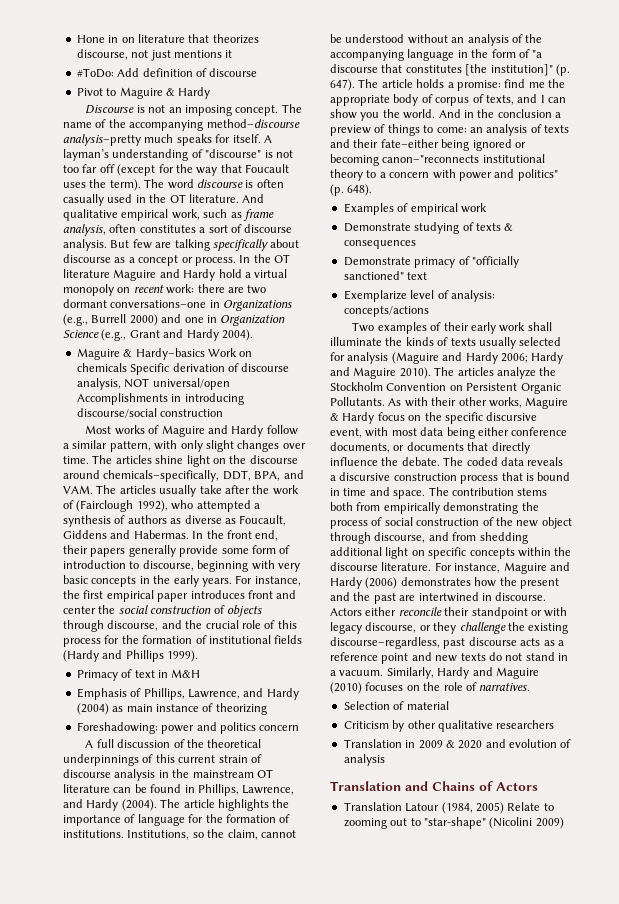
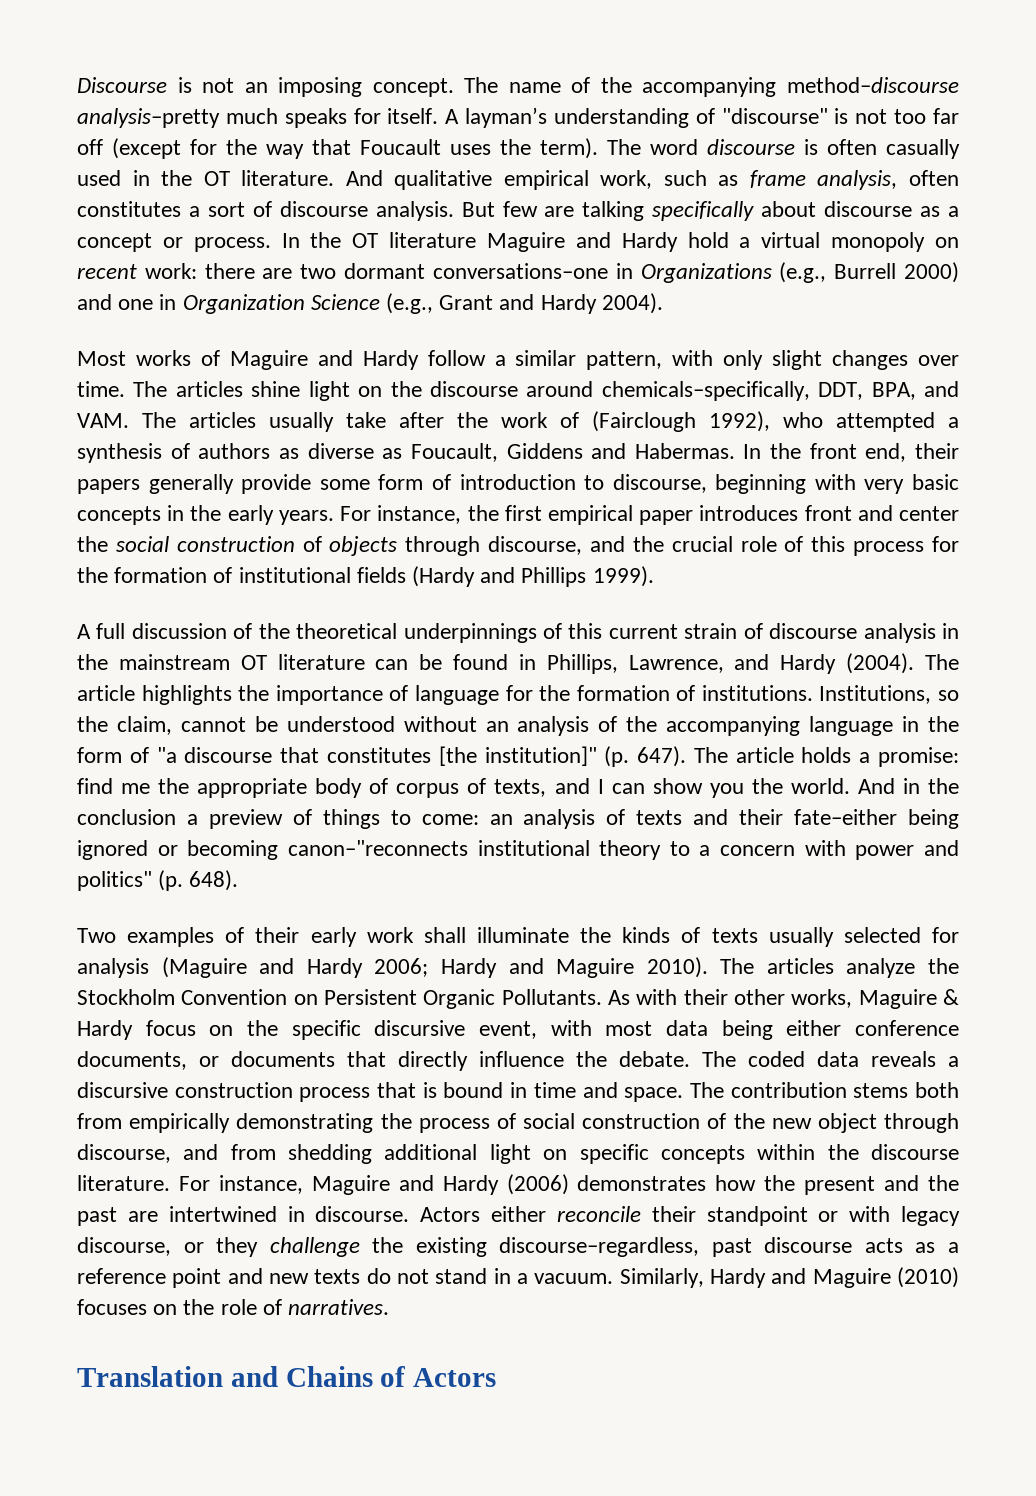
[76,34,259,44] [76,49,233,61] [76,68,258,78] [76,87,211,99] Hone in on literature that theorizes discourse, not just mentions it // #ToDo: Add definition of discourse // Pivot to Maguire & Hardy // -> (77, 85) none
[76,348,253,360] [76,363,290,375] [76,378,230,390] [76,393,244,405] [76,408,224,418] // Maguire & Hardy–basics Work on chemicals Specific derivation of discourse analysis, NOT universal/open Accomplishments in introducing discourse/social construction -> (663, 303) none
[76,669,201,681] [76,688,299,700] [76,703,267,715] [76,722,300,734] // Primacy of text in M&H // Emphasis of Phillips, Lawrence, and Hardy (2004) as main instance of theorizing // Foreshadowing: power and politics concern -> (654, 576) none
[343,203,487,215] [343,222,514,234] [343,240,416,249] [343,256,519,268] [343,271,428,280] [343,290,495,302] [343,306,429,317] // Examples of empirical work // Demonstrate studying of texts & consequences // Demonstrate primacy of "officially sanctioned" text // Exemplarize level of analysis: concepts/actions -> (239, 880) none
[343,701,449,710] [343,720,555,732] [343,739,572,749] [343,754,385,766] // Selection of material // Criticism by other qualitative researchers // Translation in 2009 & 2020 and evolution of analysis -> (390, 1307) none
[343,802,554,814] [343,817,564,829] // Translation Latour (1984, 2005) Relate to zooming out to "star-shape" (Nicolini 2009) -> (497, 1377) none

